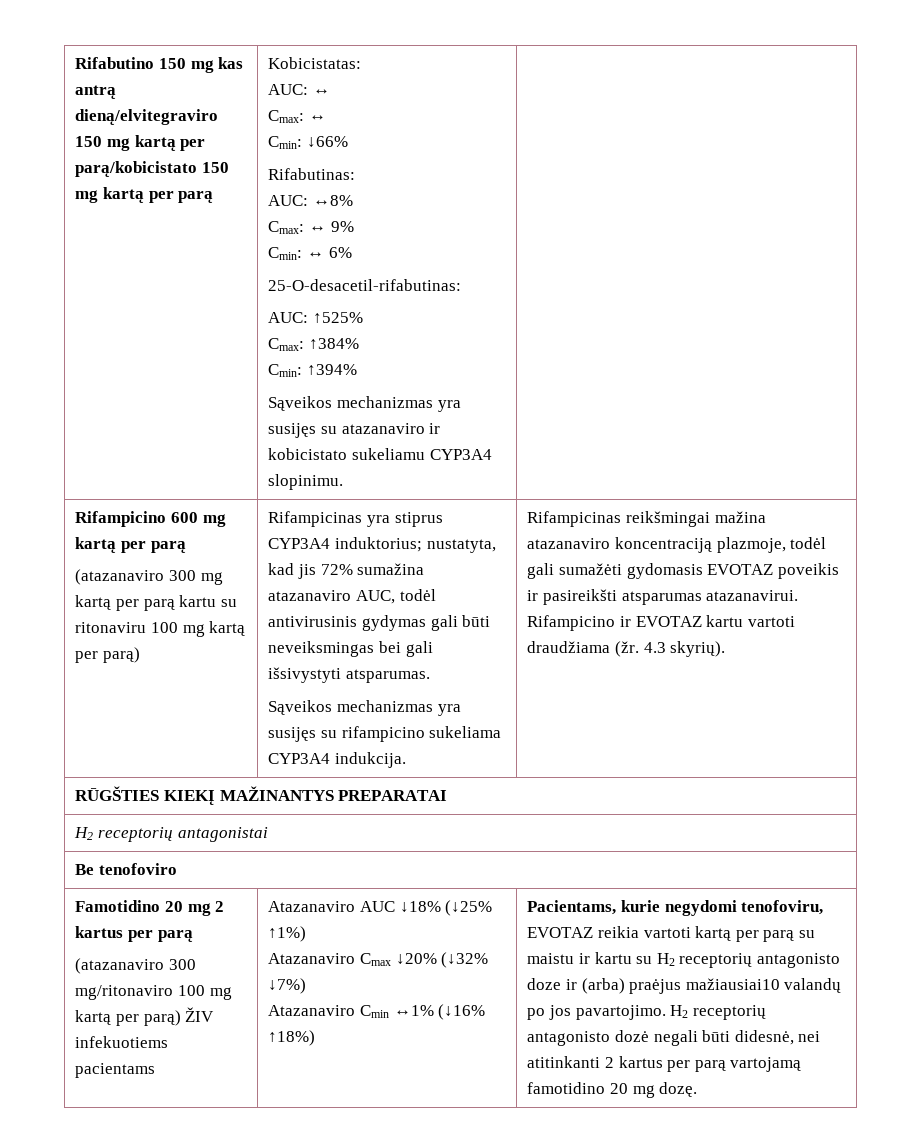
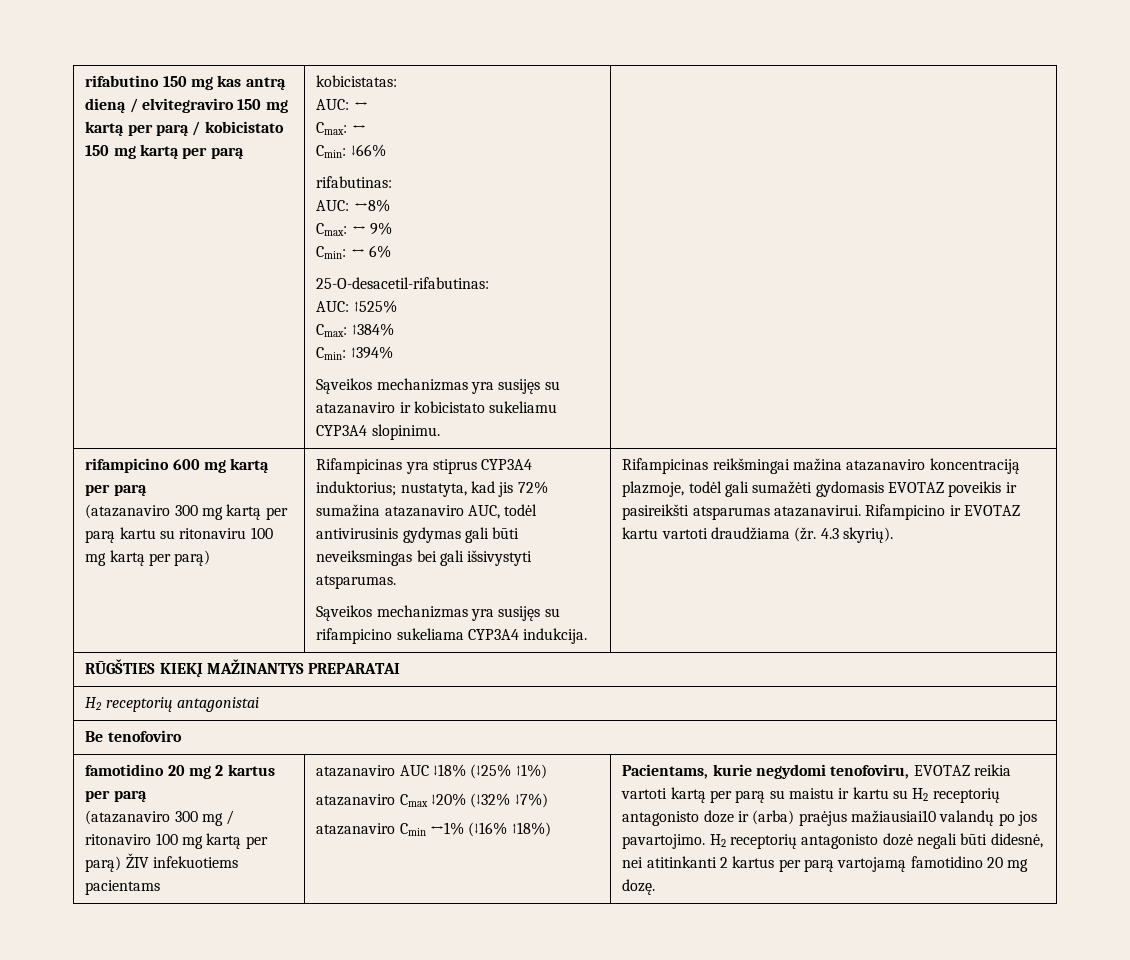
[75,57,155,69] Rifabutino -> [85,75,160,87] rifabutino
[75,109,219,125] [75,135,206,151] [75,161,198,177] dieną/elvitegraviro 150 mg kartą per parą/kobicistato -> [85,98,288,113] [85,121,284,136] dieną / elvitegraviro 150 mg kartą per parą / kobicistato
[268,57,362,69] Kobicistatas: -> [316,75,398,87] kobicistatas:
[268,168,356,180] Rifabutinas: -> [316,176,393,188] rifabutinas:
[75,511,167,527] Rifampicino -> [85,458,170,473] rifampicino
[75,900,161,912] Famotidino -> [85,764,165,776] famotidino
[75,985,174,1000] mg/ritonaviro -> [202,810,235,826] [85,834,152,845] mg / ritonaviro
[268,901,356,912] Atazanaviro -> [316,765,396,777] atazanaviro
[268,953,356,964] Atazanaviro -> [316,794,396,806] atazanaviro
[268,1005,356,1016] Atazanaviro -> [316,823,396,835] atazanaviro

